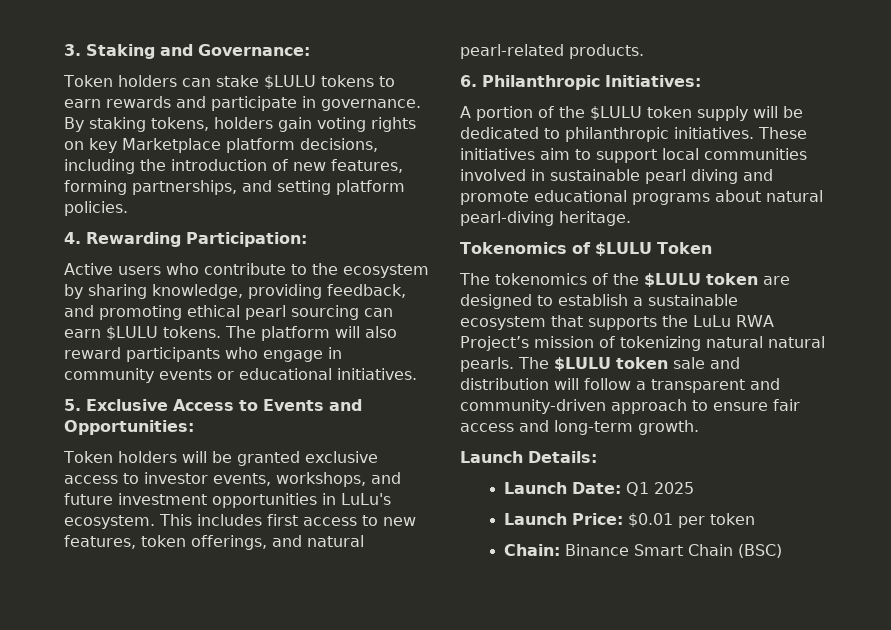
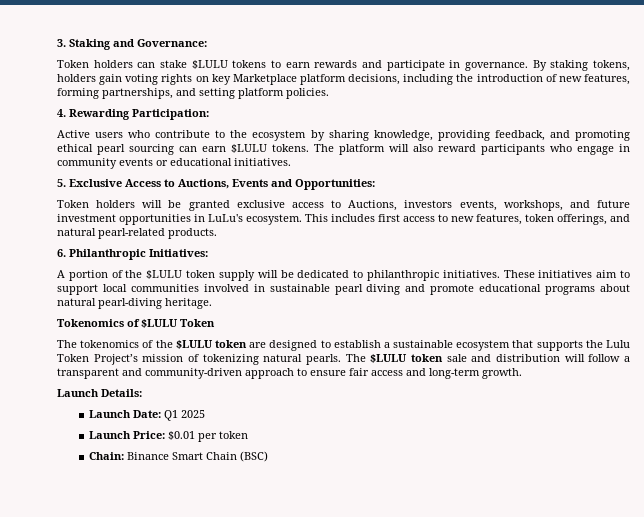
(258, 405) none -> [178,179,229,189] Auctions,
[144,472,208,484] investor -> [348,200,453,211] Auctions, investors
[693,315,774,327] LuLu RWA -> [606,340,630,348] [57,354,89,362] Lulu Token
[768,336,825,348] natural -> (303, 358) none

